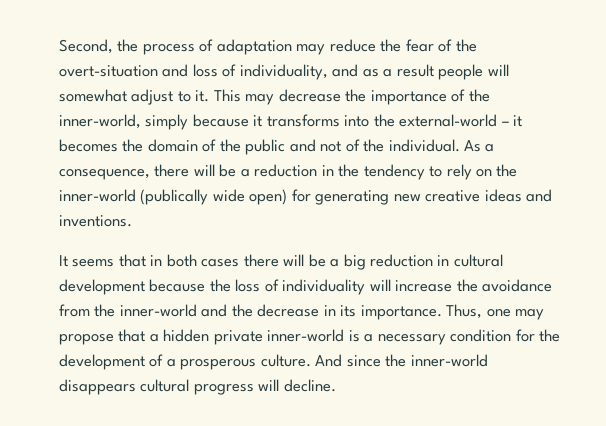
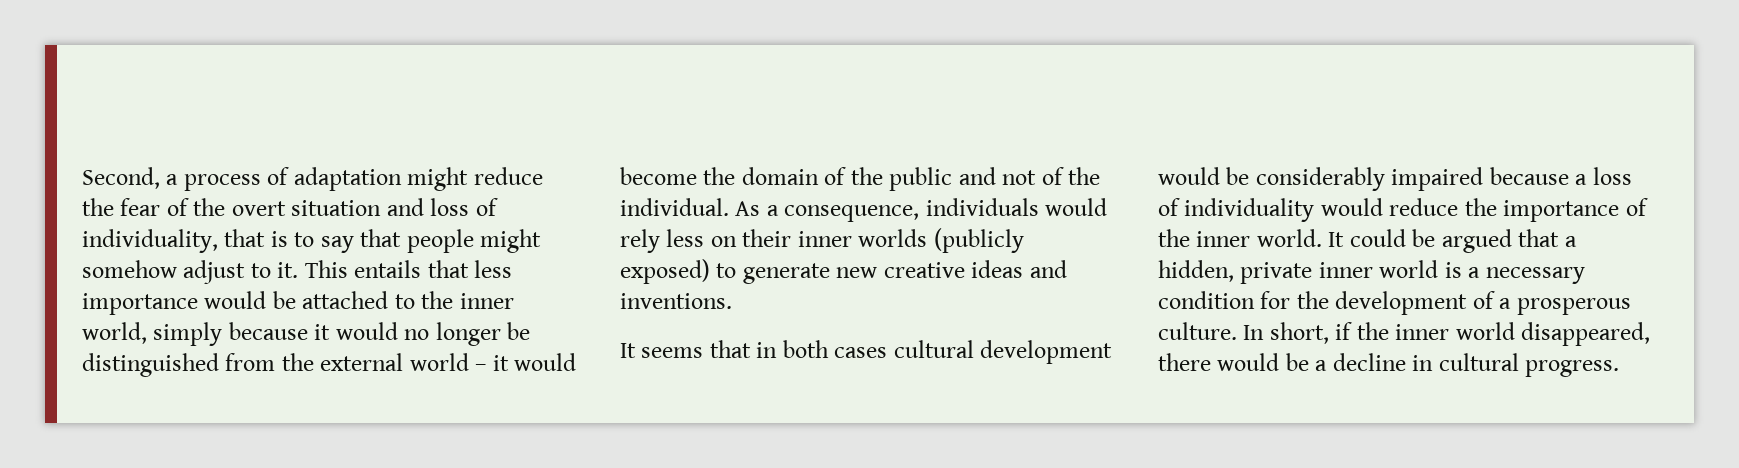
[117,39,139,52] the -> [166,174,179,185] a
[296,44,326,55] may -> [407,167,469,191] might
[59,65,158,77] overt-situation -> [231,200,382,216] overt situation
[332,64,509,80] [59,89,490,105] [59,114,523,130] [59,139,118,152] and as a result people will somewhat adjust to it. This may decrease the importance of the inner-world, simply because it transforms into the external-world – it becomes -> [224,229,542,253] [82,260,513,284] [82,291,514,315] [82,322,531,346] [82,353,577,377] [620,167,697,185] that is to say that people might somehow adjust to it. This entails that less importance would be attached to the inner world, simply because it would no longer be distinguished from the external world – it would become
[154,164,518,180] [59,189,390,205] there will be a reduction in the tendency to rely on the inner-world (publically wide open) for generating -> [925,198,1108,216] [620,228,1024,253] [620,259,830,284] individuals would rely less on their inner worlds (publicly exposed) to generate
[243,254,503,270] [59,279,553,295] [59,304,545,320] [59,329,345,345] there will be a big reduction in cultural development because the loss of individuality will increase the avoidance from the inner-world and the decrease in its importance. Thus, one may propose that a hidden private inner-world -> [893,340,1113,364] [1158,167,1632,191] [1158,198,1648,222] [1158,229,1577,253] [1158,260,1439,284] cultural development would be considerably impaired because a loss of individuality would reduce the importance of the inner world. It could be argued that a hidden, private inner world
[315,354,488,367] [59,379,336,395] And since the inner-world disappears cultural progress will decline. -> [1243,322,1651,346] [1158,353,1620,377] In short, if the inner world disappeared, there would be a decline in cultural progress.

